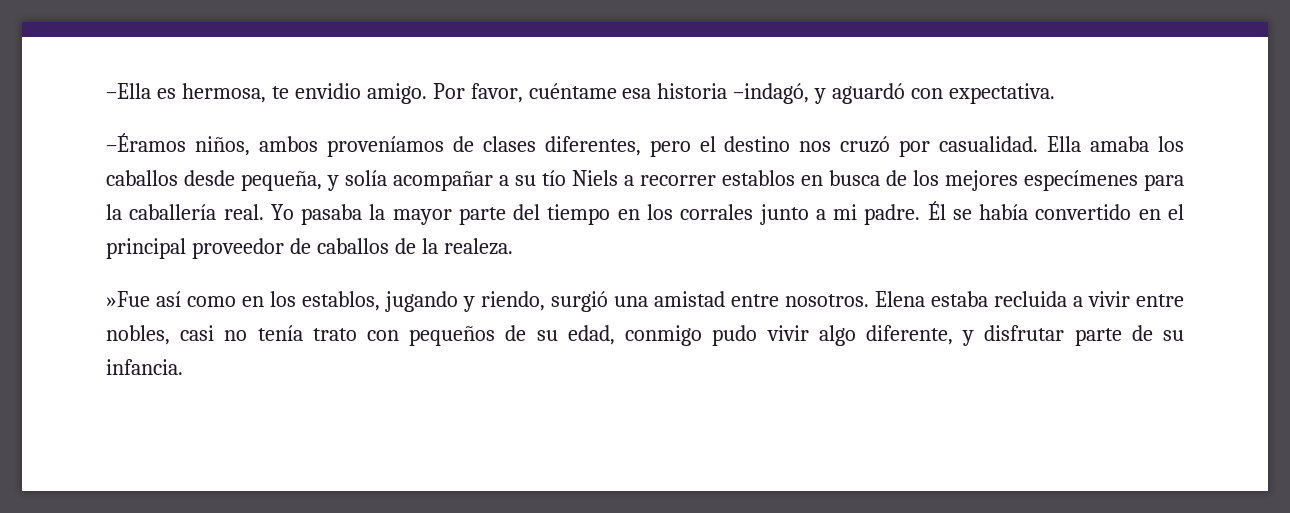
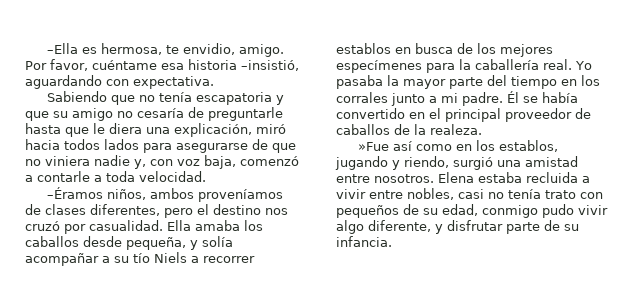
[294,83,361,99] envidio -> [183,43,236,55] envidio,
[733,83,906,104] –indagó, y aguardó -> [241,60,299,71] [25,75,102,89] –insistió, aguardando
(1056, 93) none -> [47,91,285,105] [25,107,283,121] [25,123,286,137] [25,139,296,153] [25,155,299,169] [25,171,206,182] // Sabiendo que no tenía escapatoria y que su amigo no cesaría de preguntarle hasta que le diera una explicación, miró hacia todos lados para asegurarse de que no viniera nadie y, con voz baja, comenzó a contarle a toda velocidad.

